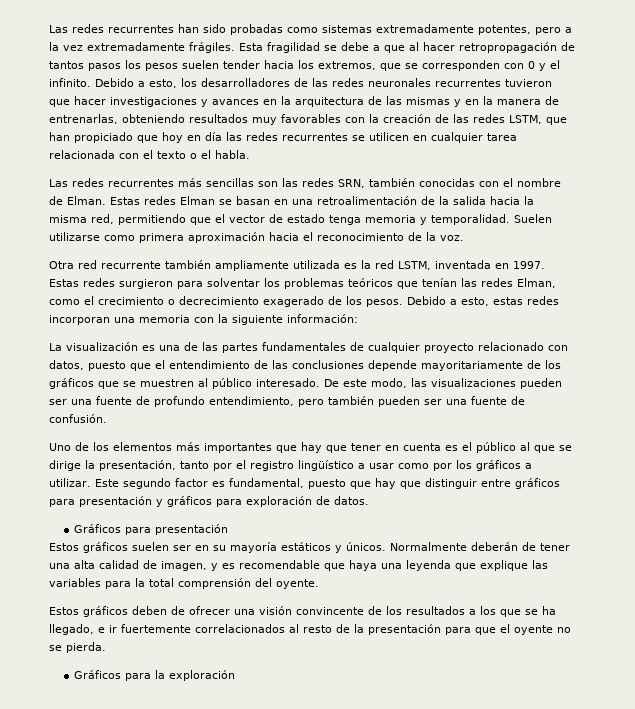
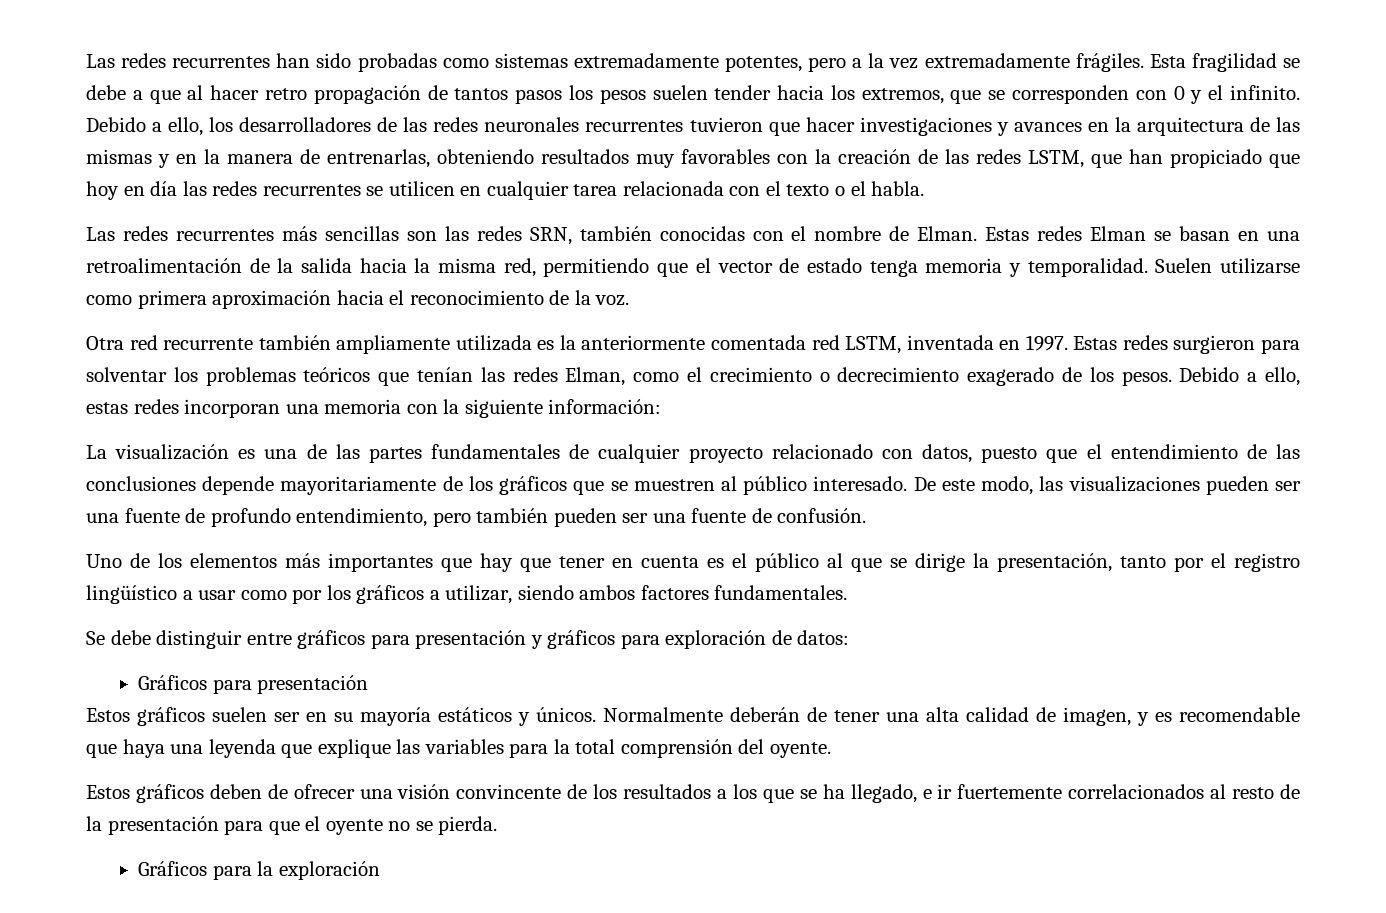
[459,42,557,53] retropropagación -> [264,85,421,104] retro propagación
[149,79,177,88] esto, -> [168,117,204,136] ello,
(371, 264) none -> [581,335,806,350] anteriormente comentada
[461,297,489,306] esto, -> [1264,367,1300,386] ello,
[49,478,421,489] utilizar. Este segundo factor es fundamental, puesto que hay que -> [445,585,848,604] [86,630,151,645] utilizar, siendo ambos factores fundamentales. // Se debe
[334,496,369,505] datos. -> [797,630,850,645] datos:

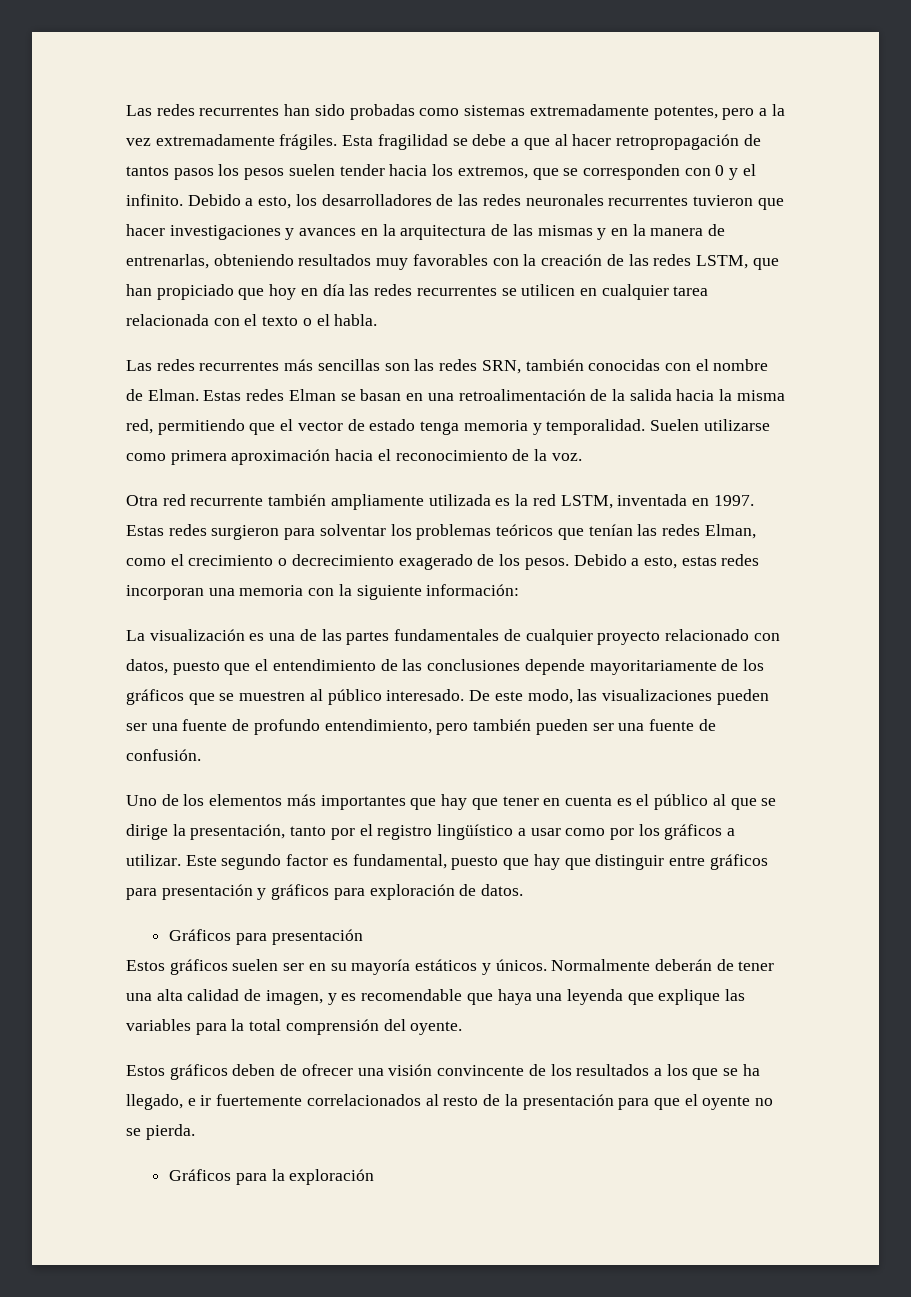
[264,85,421,104] retro propagación -> [615,134,739,150] retropropagación
[168,117,204,136] ello, -> [258,196,292,209] esto,
[581,335,806,350] anteriormente comentada -> (529, 500) none
[1264,367,1300,386] ello, -> [643,556,677,569] esto,
[445,585,848,604] [86,630,151,645] utilizar, siendo ambos factores fundamentales. // Se debe -> [126,854,591,870] utilizar. Este segundo factor es fundamental, puesto que hay que
[797,630,850,645] datos: -> [481,884,524,896] datos.

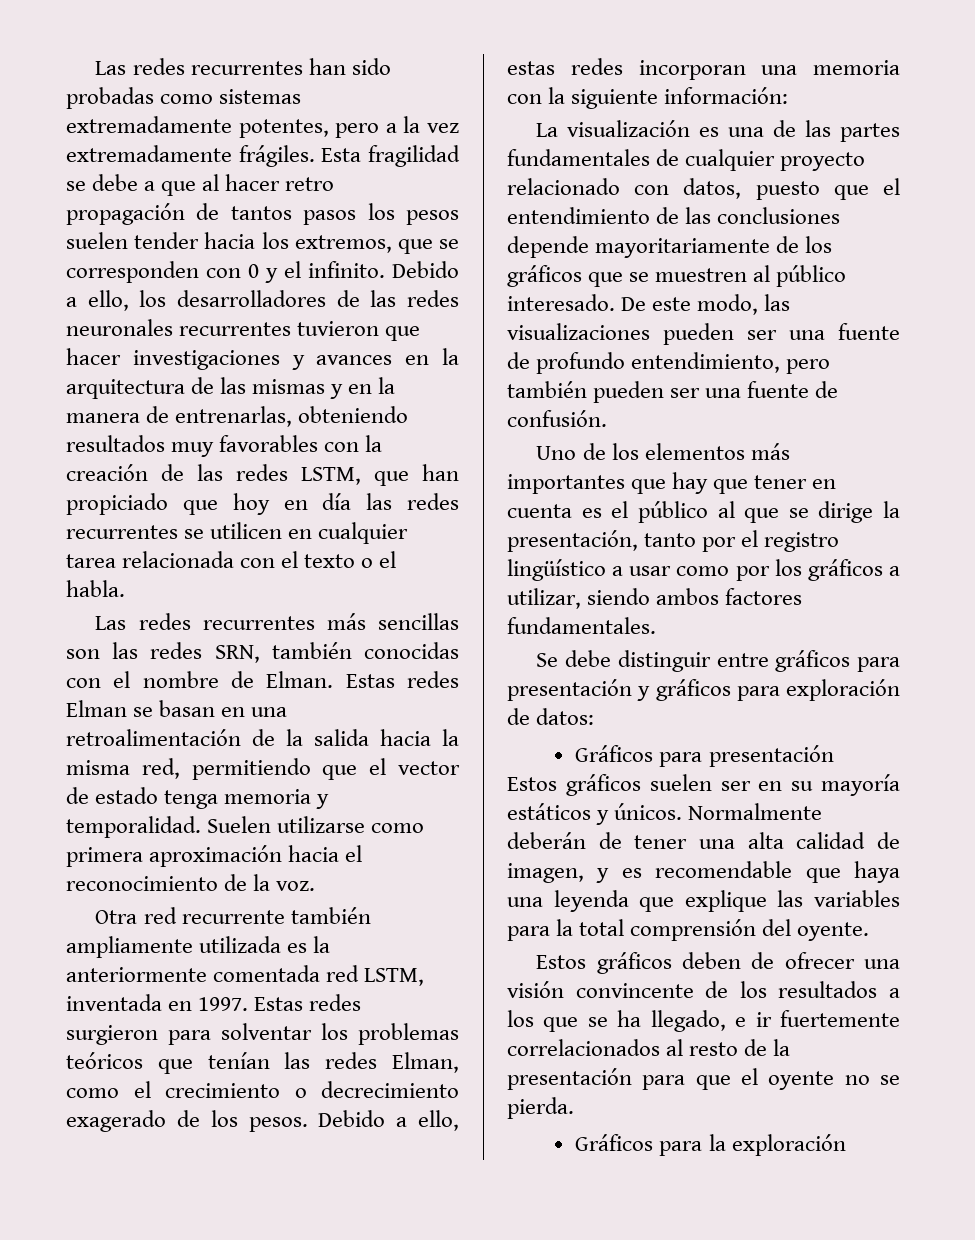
[615,134,739,150] retropropagación -> [285,177,335,191] [66,203,185,225] retro propagación
[258,196,292,209] esto, -> [87,290,129,311] ello,
(529, 500) none -> [66,965,321,982] anteriormente comentada
[643,556,677,569] esto, -> [418,1110,459,1131] ello,
[126,854,591,870] utilizar. Este segundo factor es fundamental, puesto que hay que -> [507,588,803,609] [507,617,656,634] [536,650,612,667] utilizar, siendo ambos factores fundamentales. // Se debe
[481,884,524,896] datos. -> [536,708,595,725] datos:

